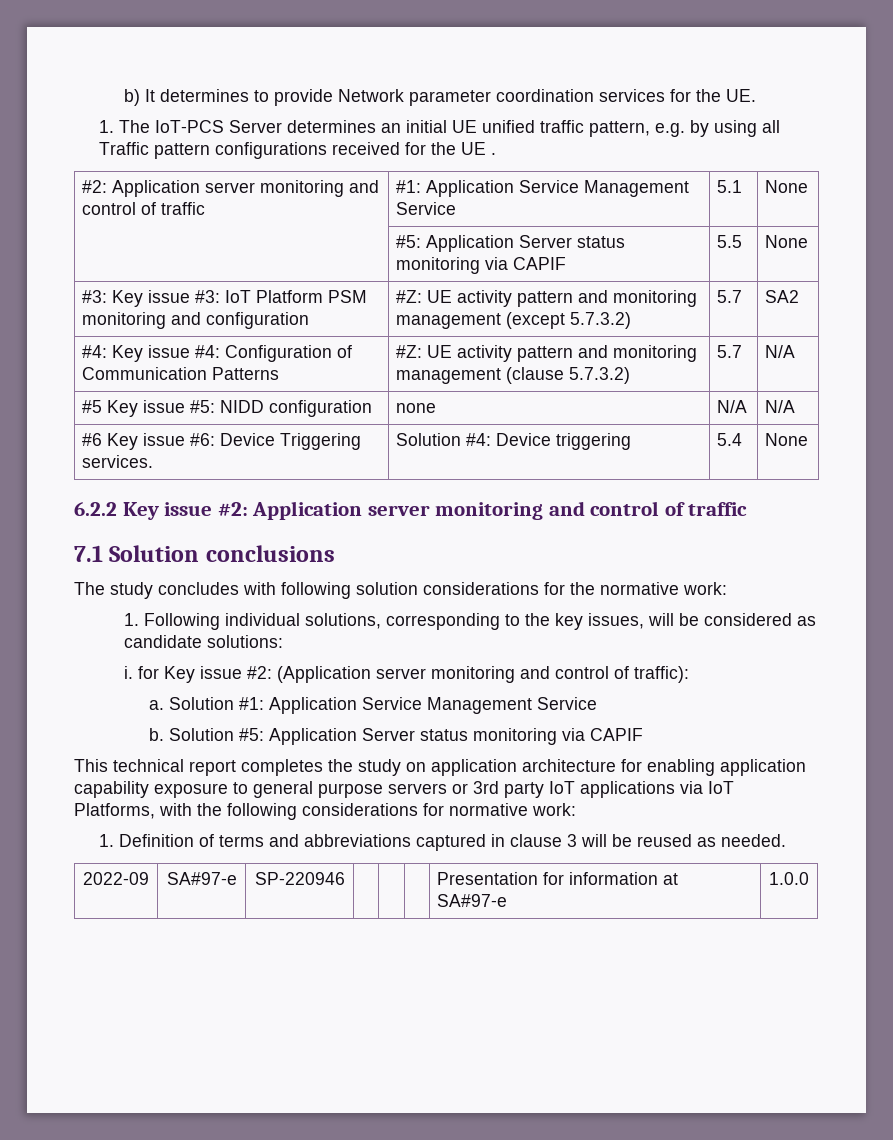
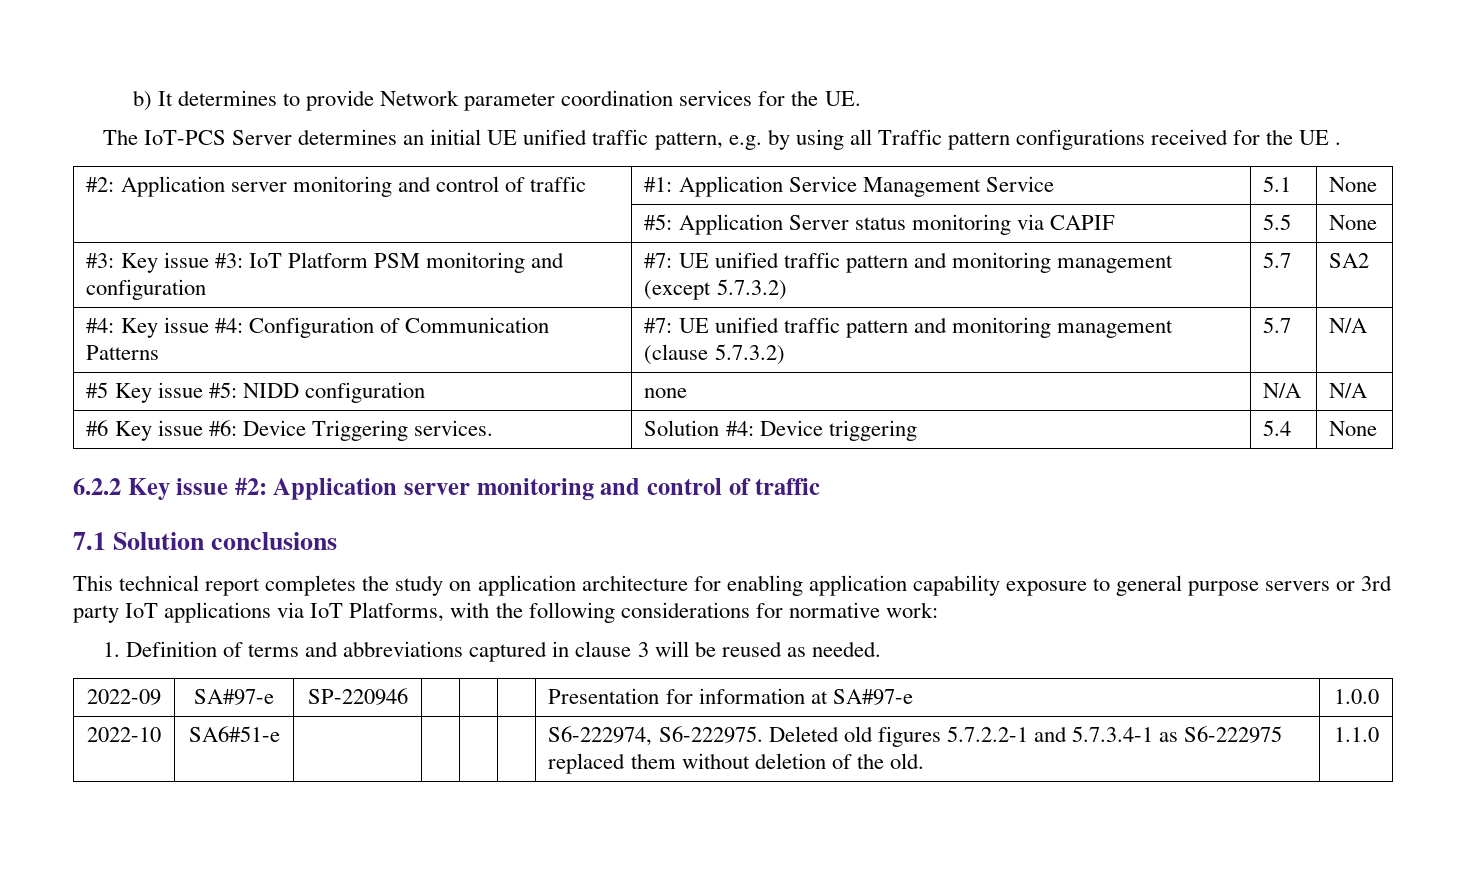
[99,120,115,133] 1. -> (861, 98) none
[396,290,513,307] #Z: UE activity -> [644,252,840,268] #7: UE unified traffic
[396,345,513,362] #Z: UE activity -> [644,317,840,333] #7: UE unified traffic
[74,582,727,599] [124,613,817,630] [124,635,284,648] [124,666,690,683] [149,697,598,714] [149,728,644,745] // The study concludes with following solution considerations for the normative work: // 1. Following individual solutions, corresponding to the key issues, will be considered as candidate solutions: // i. for Key issue #2: (Application server monitoring and control of traffic): // a. Solution #1: Application Service Management Service // b. Solution #5: Application Server status monitoring via CAPIF -> (338, 541) none
(809, 878) none -> [87,727,161,742] [188,726,280,742] [548,726,1283,747] [548,753,924,774] [1333,727,1379,742] // 2022-10 | SA6#51-e | | | | | S6-222974, S6-222975. Deleted old figures 5.7.2.2-1 and 5.7.3.4-1 as S6-222975 replaced them without deletion of the old. | 1.1.0

